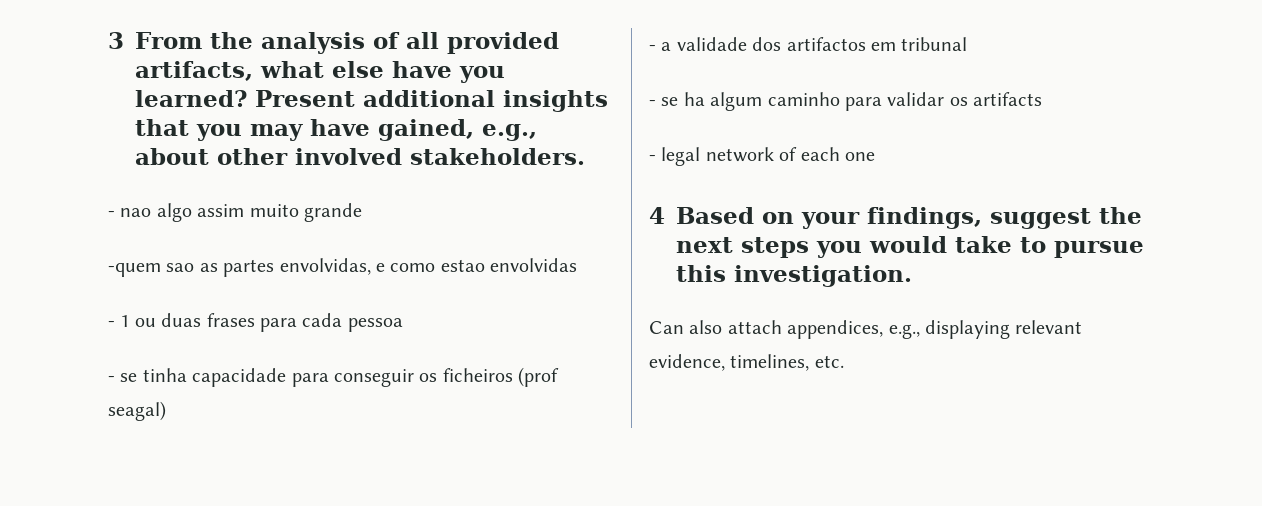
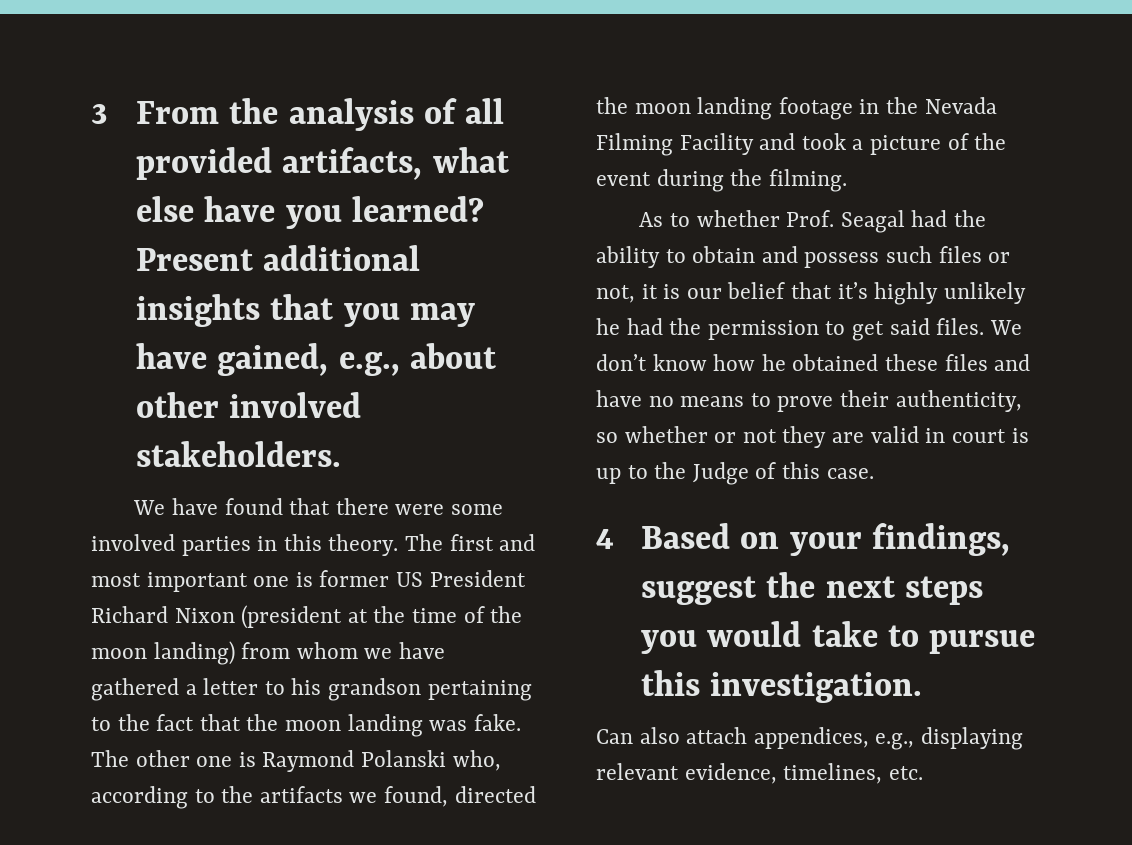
[108,203,362,222] [108,258,578,277] [108,313,403,332] [108,367,560,387] [108,401,166,421] [649,37,968,51] [649,92,1043,111] [649,147,875,166] - nao algo assim muito grande // -quem sao as partes envolvidas, e como estao envolvidas // - 1 ou duas frases para cada pessoa // - se tinha capacidade para conseguir os ficheiros (prof seagal) // - a validade dos artifactos em tribunal // - se ha algum caminho para validar os artifacts // - legal network of each one -> [133,498,503,515] [91,534,536,556] [91,570,526,592] [91,605,523,629] [91,641,446,665] [91,678,532,701] [91,714,521,737] [91,750,501,772] [91,786,536,809] [596,97,997,120] [596,133,1007,156] [596,169,847,192] [639,210,986,233] [596,246,1011,268] [596,282,1026,305] [596,318,1022,341] [596,354,1031,371] [596,390,1022,412] [596,426,1029,448] [596,462,874,485] We have found that there were some involved parties in this theory. The first and most important one is former US President Richard Nixon (president at the time of the moon landing) from whom we have gathered a letter to his grandson pertaining to the fact that the moon landing was fake. The other one is Raymond Polanski who, according to the artifacts we found, directed the moon landing footage in the Nevada Filming Facility and took a picture of the event during the filming. // As to whether Prof. Seagal had the ability to obtain and possess such files or not, it is our belief that it’s highly unlikely he had the permission to get said files. We don’t know how he obtained these files and have no means to prove their authenticity, so whether or not they are valid in court is up to the Judge of this case.

